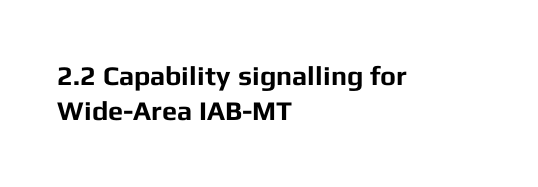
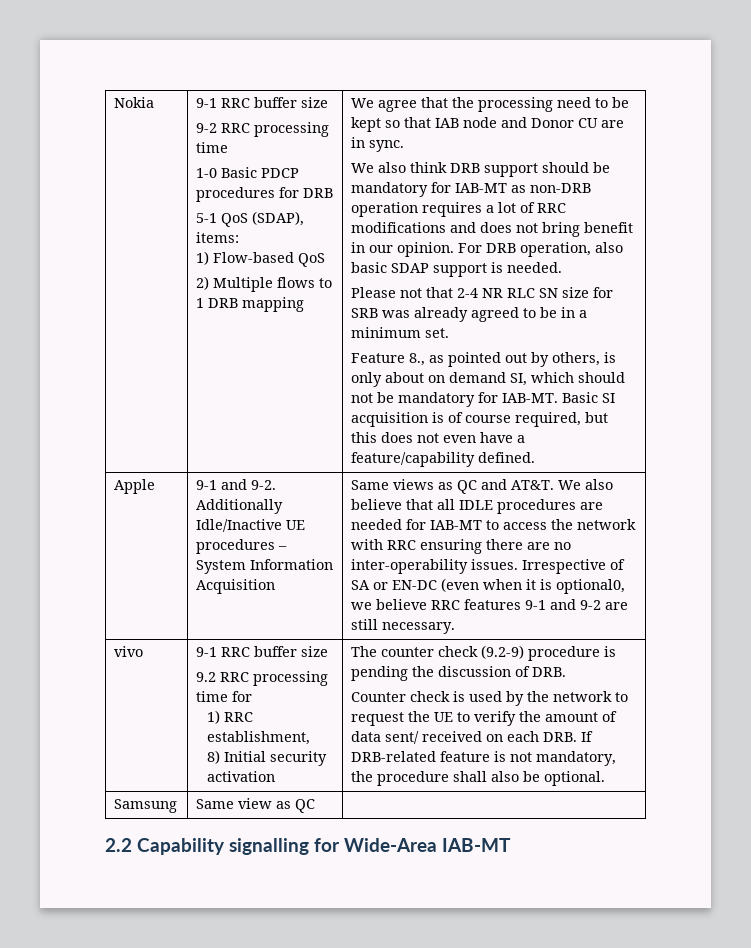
(57, 76) none -> [114,97,155,108] [196,97,329,108] [196,122,330,137] [196,142,229,153] [196,167,300,178] [196,187,334,202] [196,211,305,227] [196,232,240,243] [196,251,326,267] [196,276,333,292] [196,297,305,312] [351,97,630,112] [351,117,625,132] [351,137,405,152] [351,162,611,177] [351,182,592,197] [351,202,567,217] [351,222,634,237] [351,242,624,257] [351,262,563,277] [351,287,614,298] [351,307,588,322] [351,327,450,338] [351,352,617,367] [351,372,626,387] [351,392,616,407] [351,412,609,427] [351,432,526,443] [351,452,536,467] [114,479,156,494] [196,479,277,490] [196,499,284,514] [196,519,306,532] [196,539,288,554] [196,559,334,574] [196,579,276,594] [351,479,614,494] [351,499,604,514] [351,519,637,530] [351,539,572,554] [351,559,626,574] [351,578,626,594] [351,599,629,610] [351,619,456,634] [114,646,144,657] [196,646,329,657] [196,671,329,686] [196,691,253,702] [207,710,254,724] [207,731,311,745] [207,750,328,766] [207,771,276,782] [351,645,617,661] [351,666,567,681] [351,691,629,706] [351,711,618,726] [351,731,594,744] [351,751,617,766] [351,771,606,786] [114,799,178,813] [196,798,316,813] Nokia | 9-1 RRC buffer size // 9-2 RRC processing time // 1-0 Basic PDCP procedures for DRB // 5-1 QoS (SDAP), items: // 1) Flow-based QoS // 2) Multiple flows to 1 DRB mapping | We agree that the processing need to be kept so that IAB node and Donor CU are in sync. // We also think DRB support should be mandatory for IAB-MT as non-DRB operation requires a lot of RRC modifications and does not bring benefit in our opinion. For DRB operation, also basic SDAP support is needed. // Please not that 2-4 NR RLC SN size for SRB was already agreed to be in a minimum set. // Feature 8., as pointed out by others, is only about on demand SI, which should not be mandatory for IAB-MT. Basic SI acquisition is of course required, but this does not even have a feature/capability defined. // Apple | 9-1 and 9-2. Additionally Idle/Inactive UE procedures – System Information Acquisition | Same views as QC and AT&T. We also believe that all IDLE procedures are needed for IAB-MT to access the network with RRC ensuring there are no inter-operability issues. Irrespective of SA or EN-DC (even when it is optional0, we believe RRC features 9-1 and 9-2 are still necessary. // vivo | 9-1 RRC buffer size // 9.2 RRC processing time for // 1) RRC establishment, // 8) Initial security activation | The counter check (9.2-9) procedure is pending the discussion of DRB. // Counter check is used by the network to request the UE to verify the amount of data sent/ received on each DRB. If DRB-related feature is not mandatory, the procedure shall also be optional. // Samsung | Same view as QC | //

